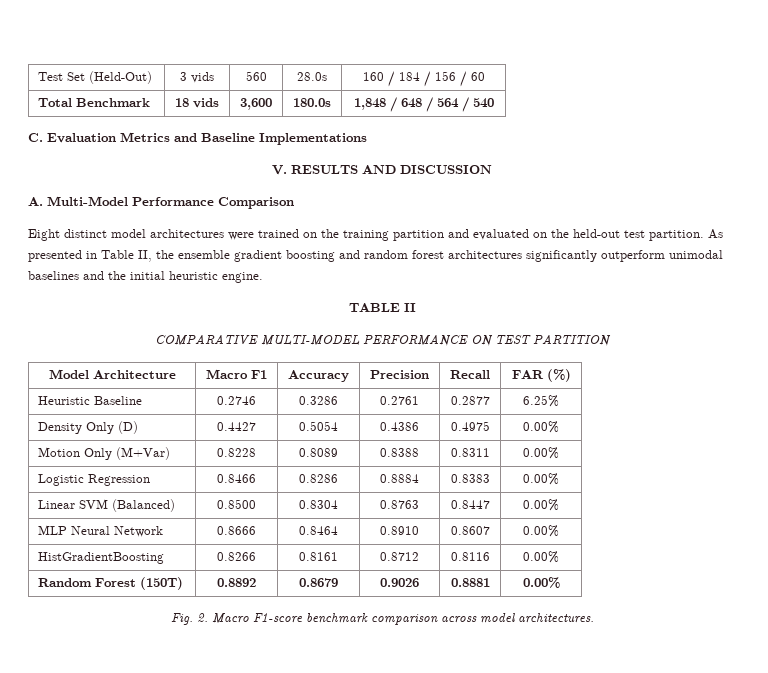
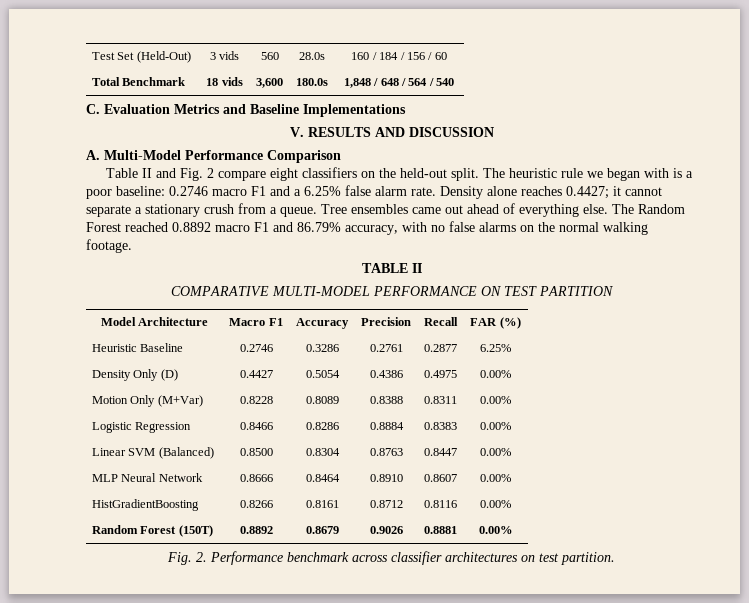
[28,229,723,241] [28,250,723,262] [28,271,263,283] Eight distinct model architectures were trained on the training partition and evaluated on the held-out test partition. As presented in Table II, the ensemble gradient boosting and random forest architectures significantly outperform unimodal baselines and the initial heuristic engine. -> [105,167,693,181] [86,185,662,199] [86,203,685,217] [86,221,648,235] [86,239,132,253] Table II and Fig. 2 compare eight classifiers on the held-out split. The heuristic rule we began with is a poor baseline: 0.2746 macro F1 and a 6.25% false alarm rate. Density alone reaches 0.4427; it cannot separate a stationary crush from a queue. Tree ensembles came out ahead of everything else. The Random Forest reached 0.8892 macro F1 and 86.79% accuracy, with no false alarms on the normal walking footage.
[211,613,594,625] Macro F1-score benchmark comparison across model architectures. -> [210,551,615,565] Performance benchmark across classifier architectures on test partition.

